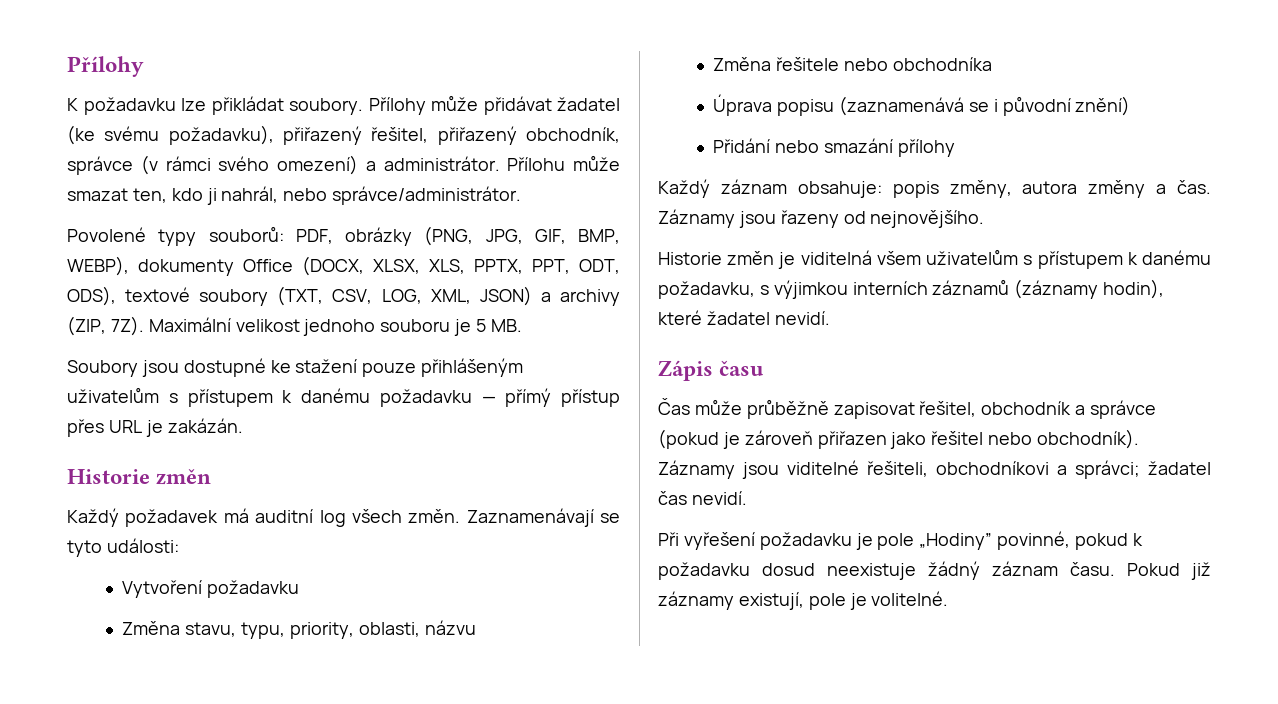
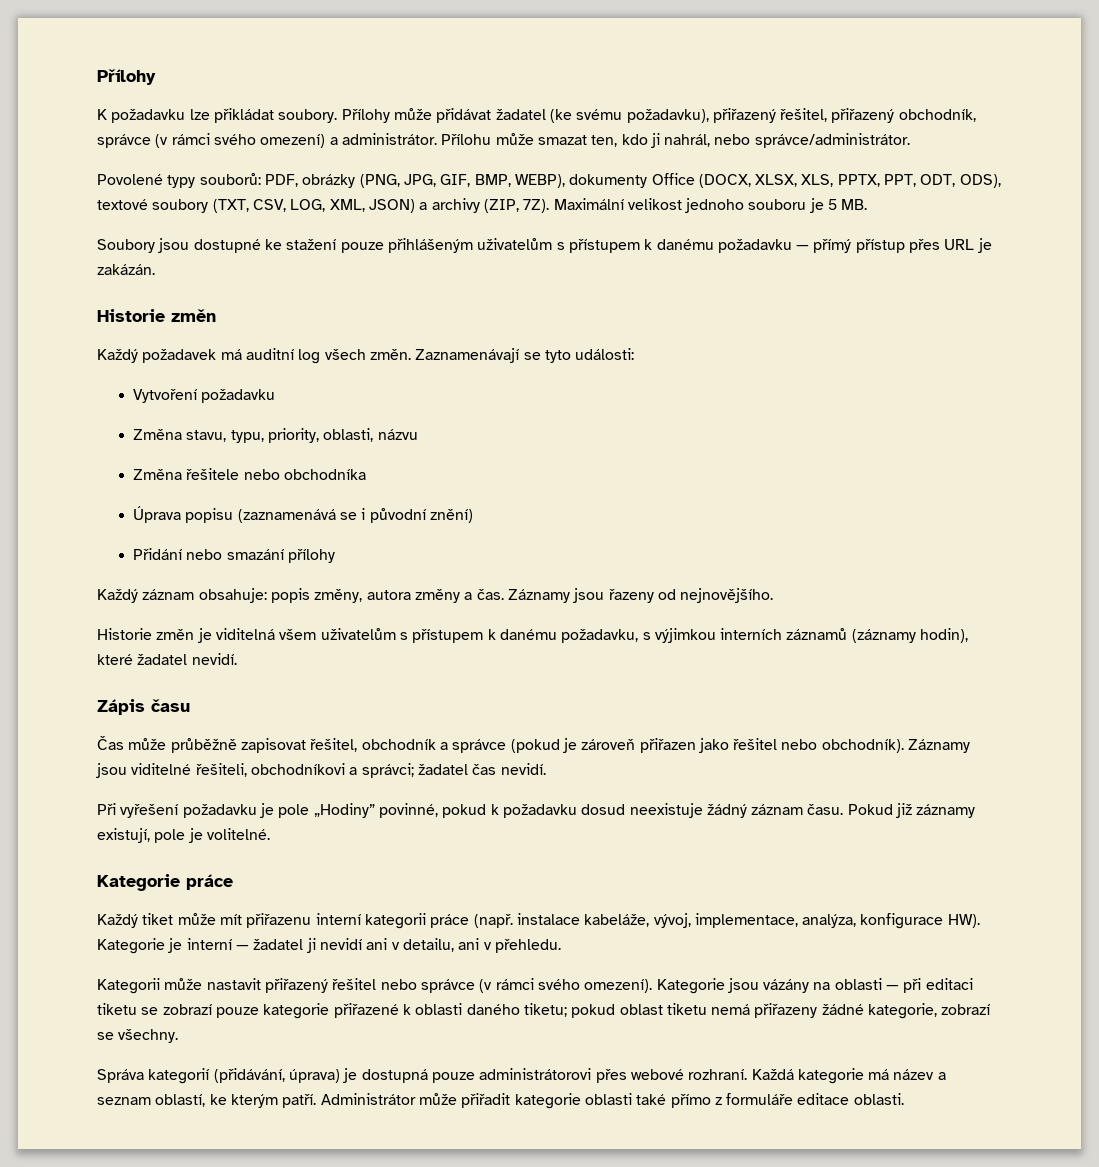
(949, 598) none -> [97,874,233,891] [97,913,980,929] [97,938,561,954] [97,978,973,994] [97,1003,991,1019] [97,1029,179,1043] [97,1068,946,1084] [97,1093,904,1109] // Kategorie práce // Každý tiket může mít přiřazenu interní kategorii práce (např. instalace kabeláže, vývoj, implementace, analýza, konfigurace HW). Kategorie je interní — žadatel ji nevidí ani v detailu, ani v přehledu. // Kategorii může nastavit přiřazený řešitel nebo správce (v rámci svého omezení). Kategorie jsou vázány na oblasti — při editaci tiketu se zobrazí pouze kategorie přiřazené k oblasti daného tiketu; pokud oblast tiketu nemá přiřazeny žádné kategorie, zobrazí se všechny. // Správa kategorií (přidávání, úprava) je dostupná pouze administrátorovi přes webové rozhraní. Každá kategorie má název a seznam oblastí, ke kterým patří. Administrátor může přiřadit kategorie oblasti také přímo z formuláře editace oblasti.

